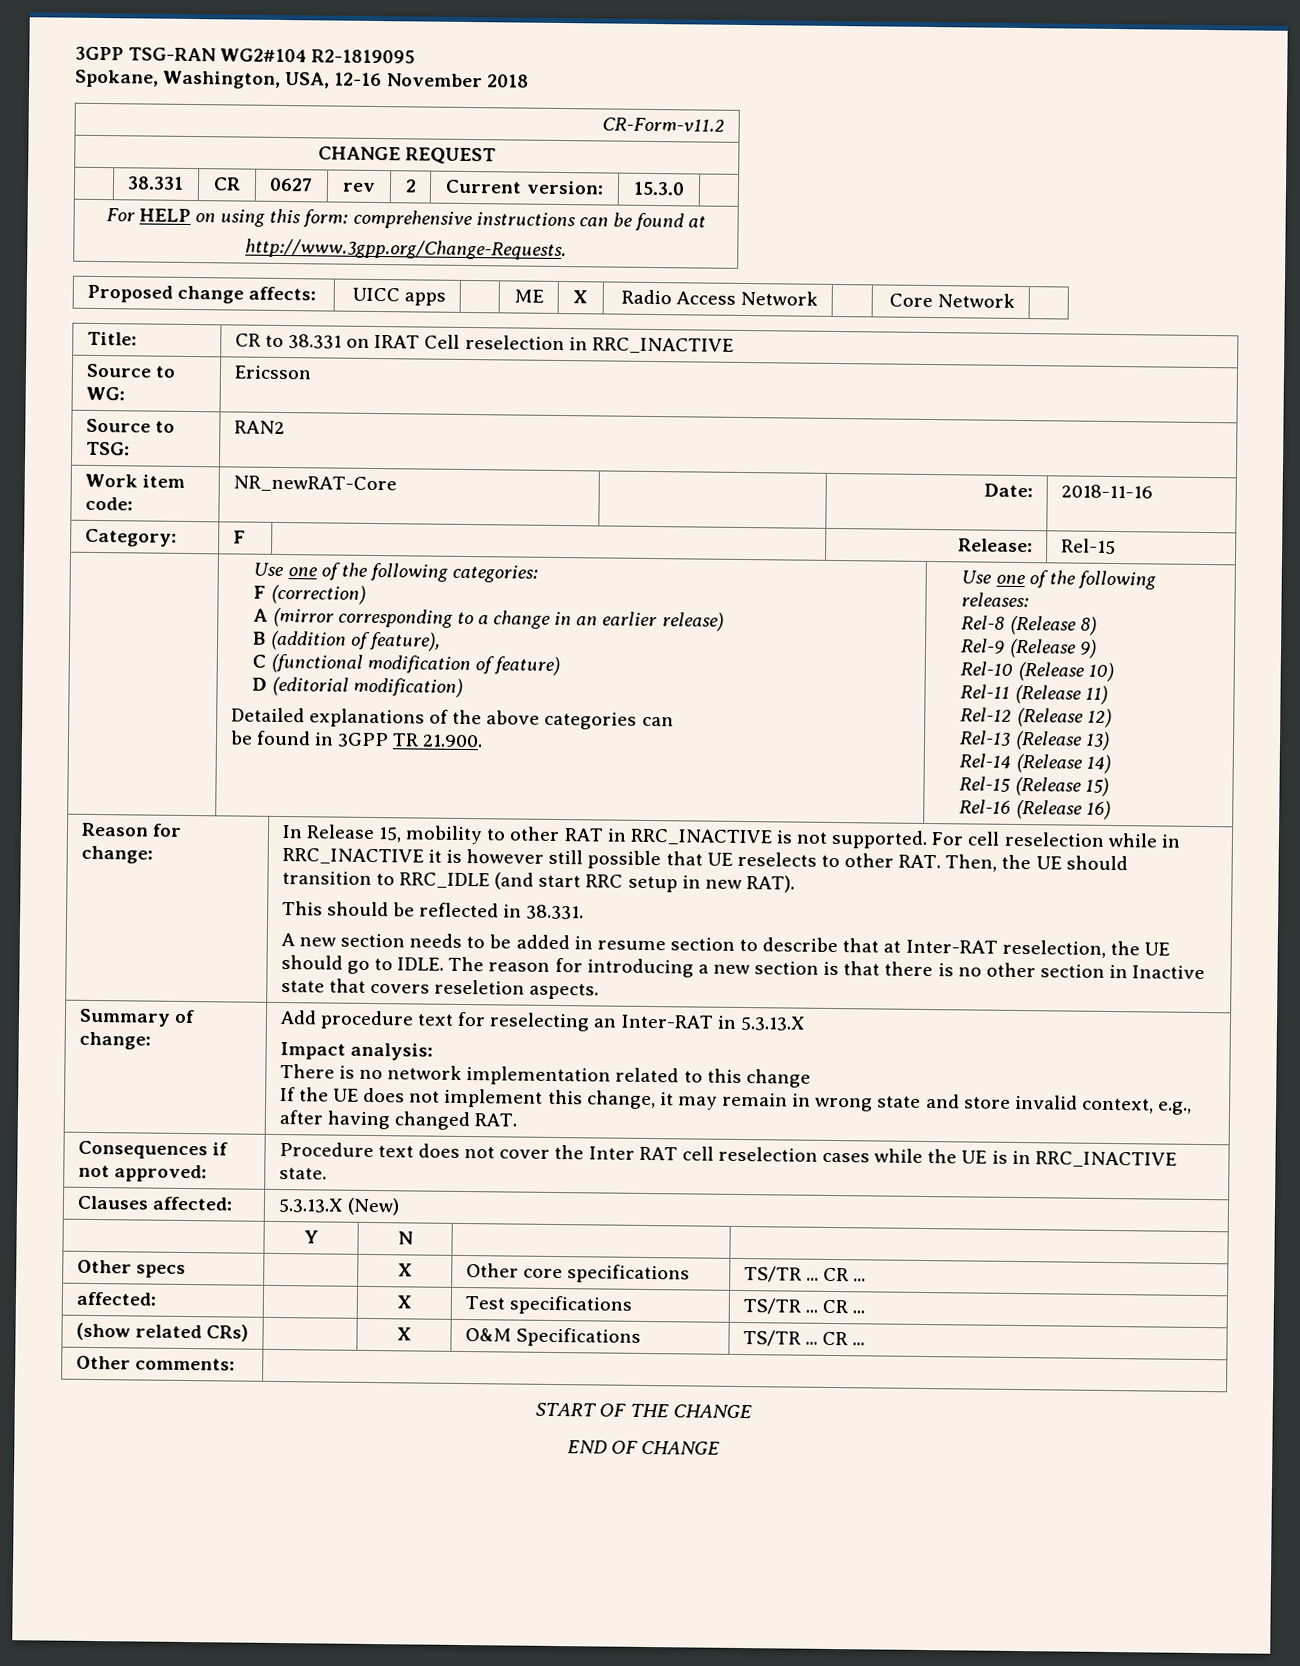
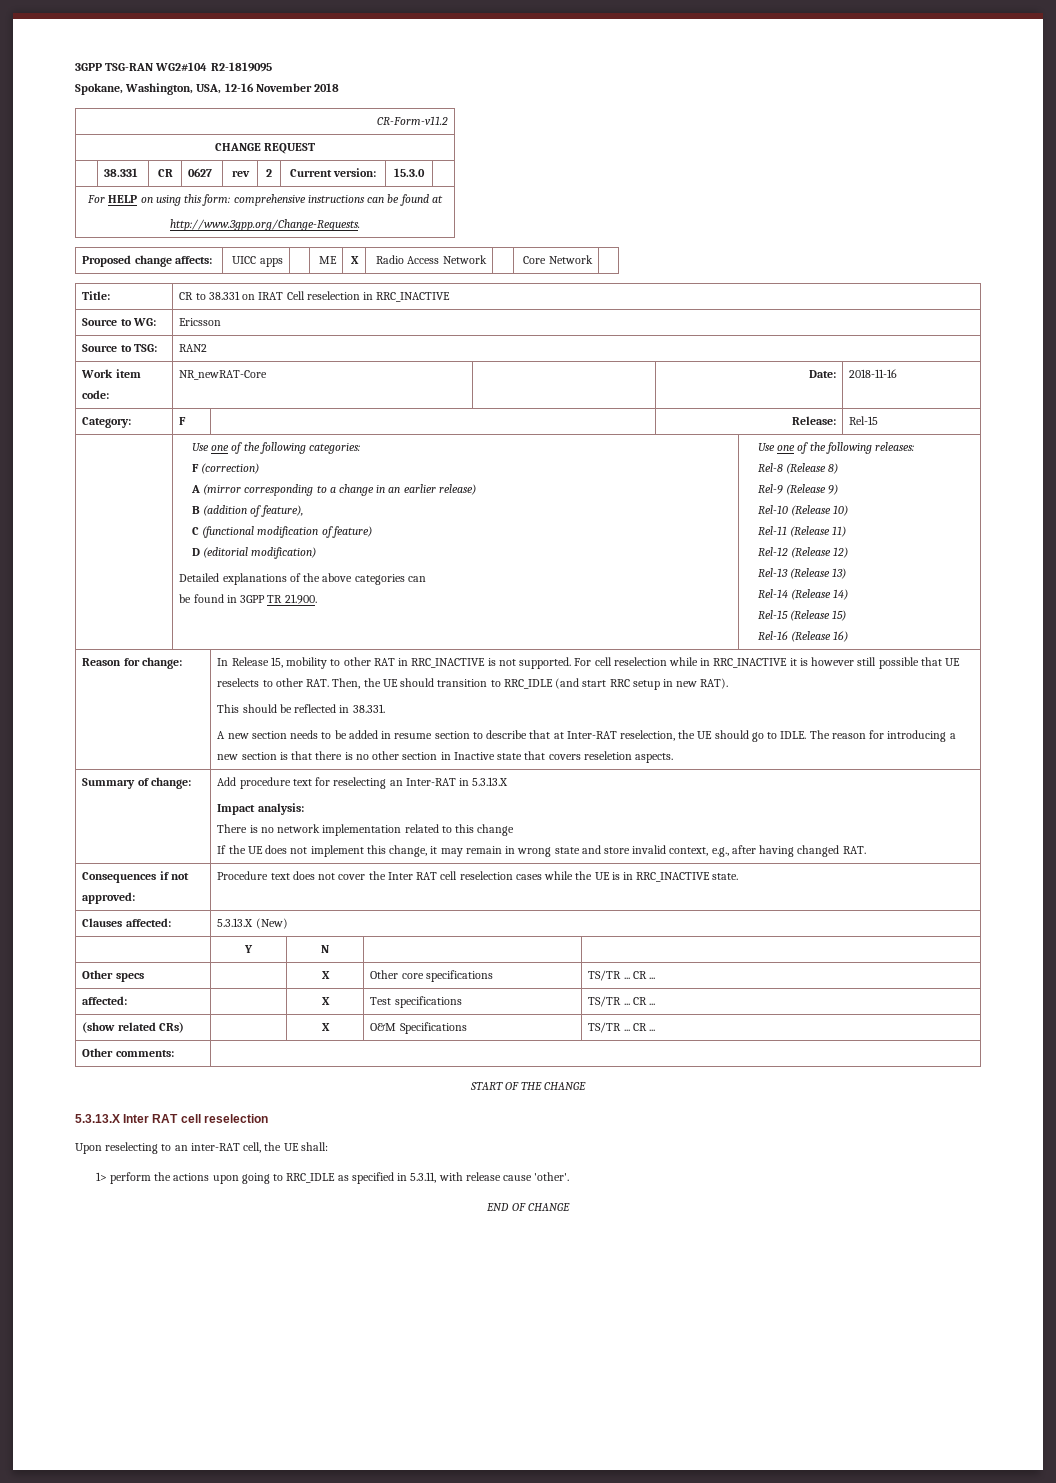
(752, 1411) none -> [75,1114,268,1123] [75,1142,328,1154] [95,1172,570,1184] // 5.3.13.X Inter RAT cell reselection // Upon reselecting to an inter-RAT cell, the UE shall: // 1> perform the actions upon going to RRC_IDLE as specified in 5.3.11, with release cause 'other'.

